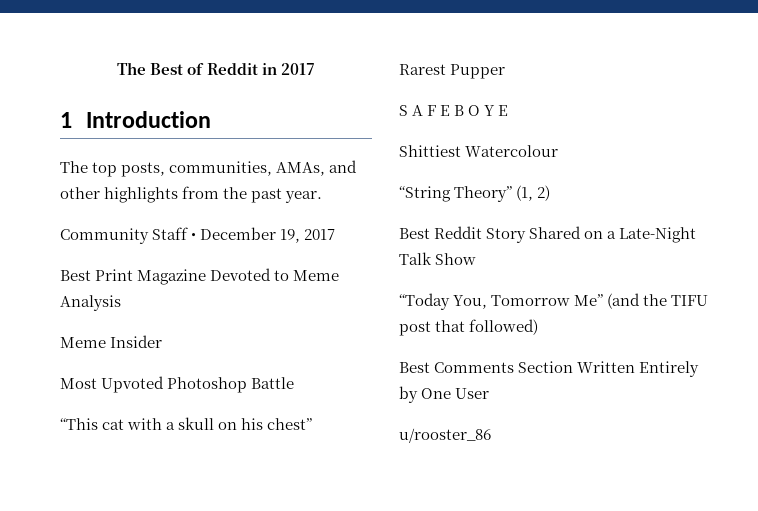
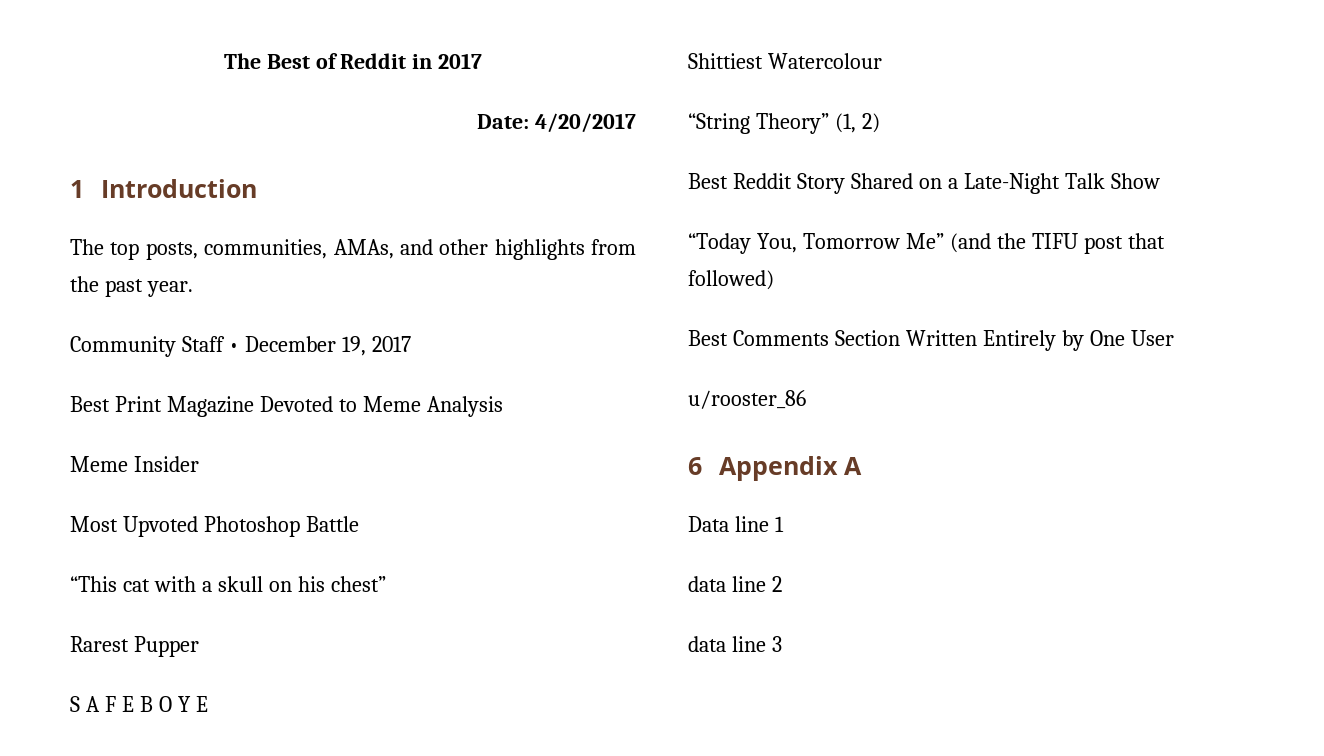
(315, 69) none -> [477,113,636,133] // Date: 4/20/2017
(491, 435) none -> [688,456,863,481] [688,516,784,532] [688,576,782,592] [688,636,782,652] // 6 Appendix A // Data line 1 // data line 2 // data line 3

